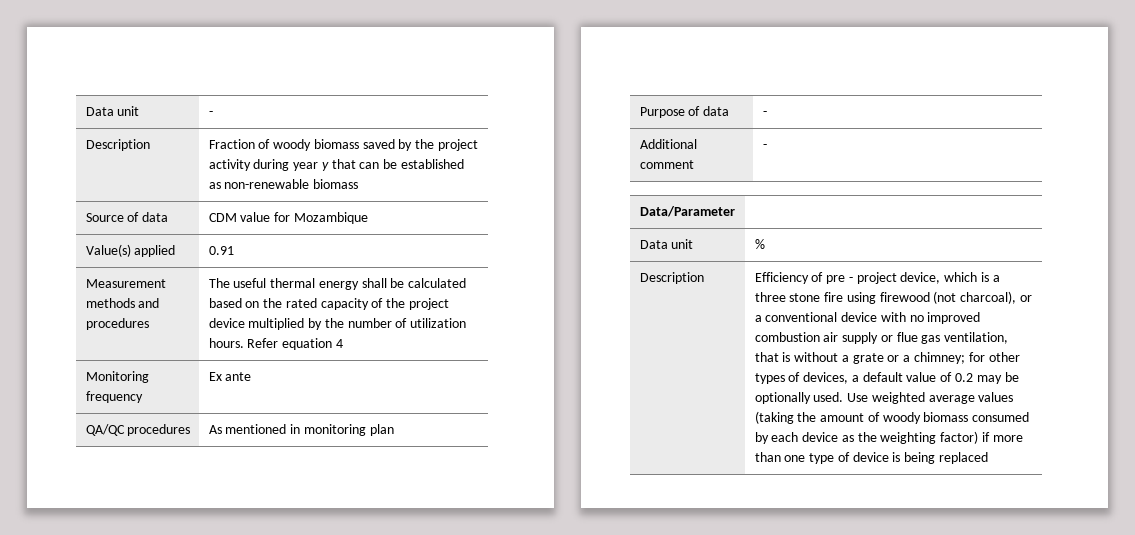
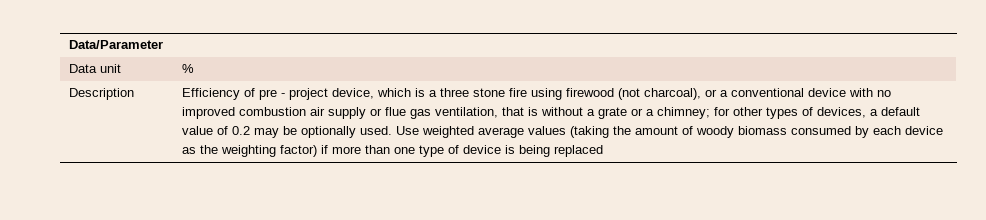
[85,106,140,116] [208,111,213,116] [85,139,150,151] [208,139,478,151] [208,159,464,171] [208,179,359,189] [85,212,169,222] [208,212,368,224] [85,244,176,257] [208,246,234,255] [85,279,166,288] [85,298,160,308] [85,318,149,330] [208,278,467,290] [208,298,449,310] [208,318,467,330] [208,338,343,350] [85,371,149,383] [85,391,143,403] [208,372,252,381] [85,424,191,436] [208,424,394,436] [639,106,730,118] [762,111,767,116] [639,139,697,149] [639,160,694,169] [762,144,767,149] Data unit | - // Description | Fraction of woody biomass saved by the project activity during year y that can be established as non-renewable biomass // Source of data | CDM value for Mozambique // Value(s) applied | 0.91 // Measurement methods and procedures | The useful thermal energy shall be calculated based on the rated capacity of the project device multiplied by the number of utilization hours. Refer equation 4 // Monitoring frequency | Ex ante // QA/QC procedures | As mentioned in monitoring plan // Purpose of data | - // Additional comment | - // -> (69, 44) none

